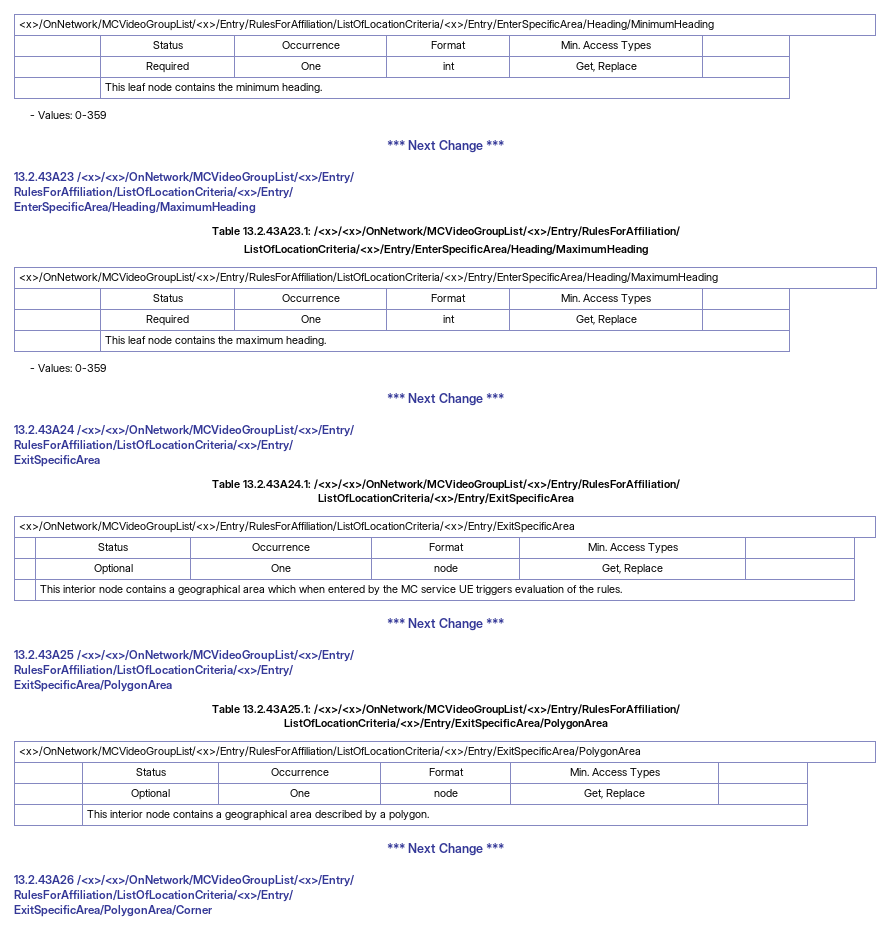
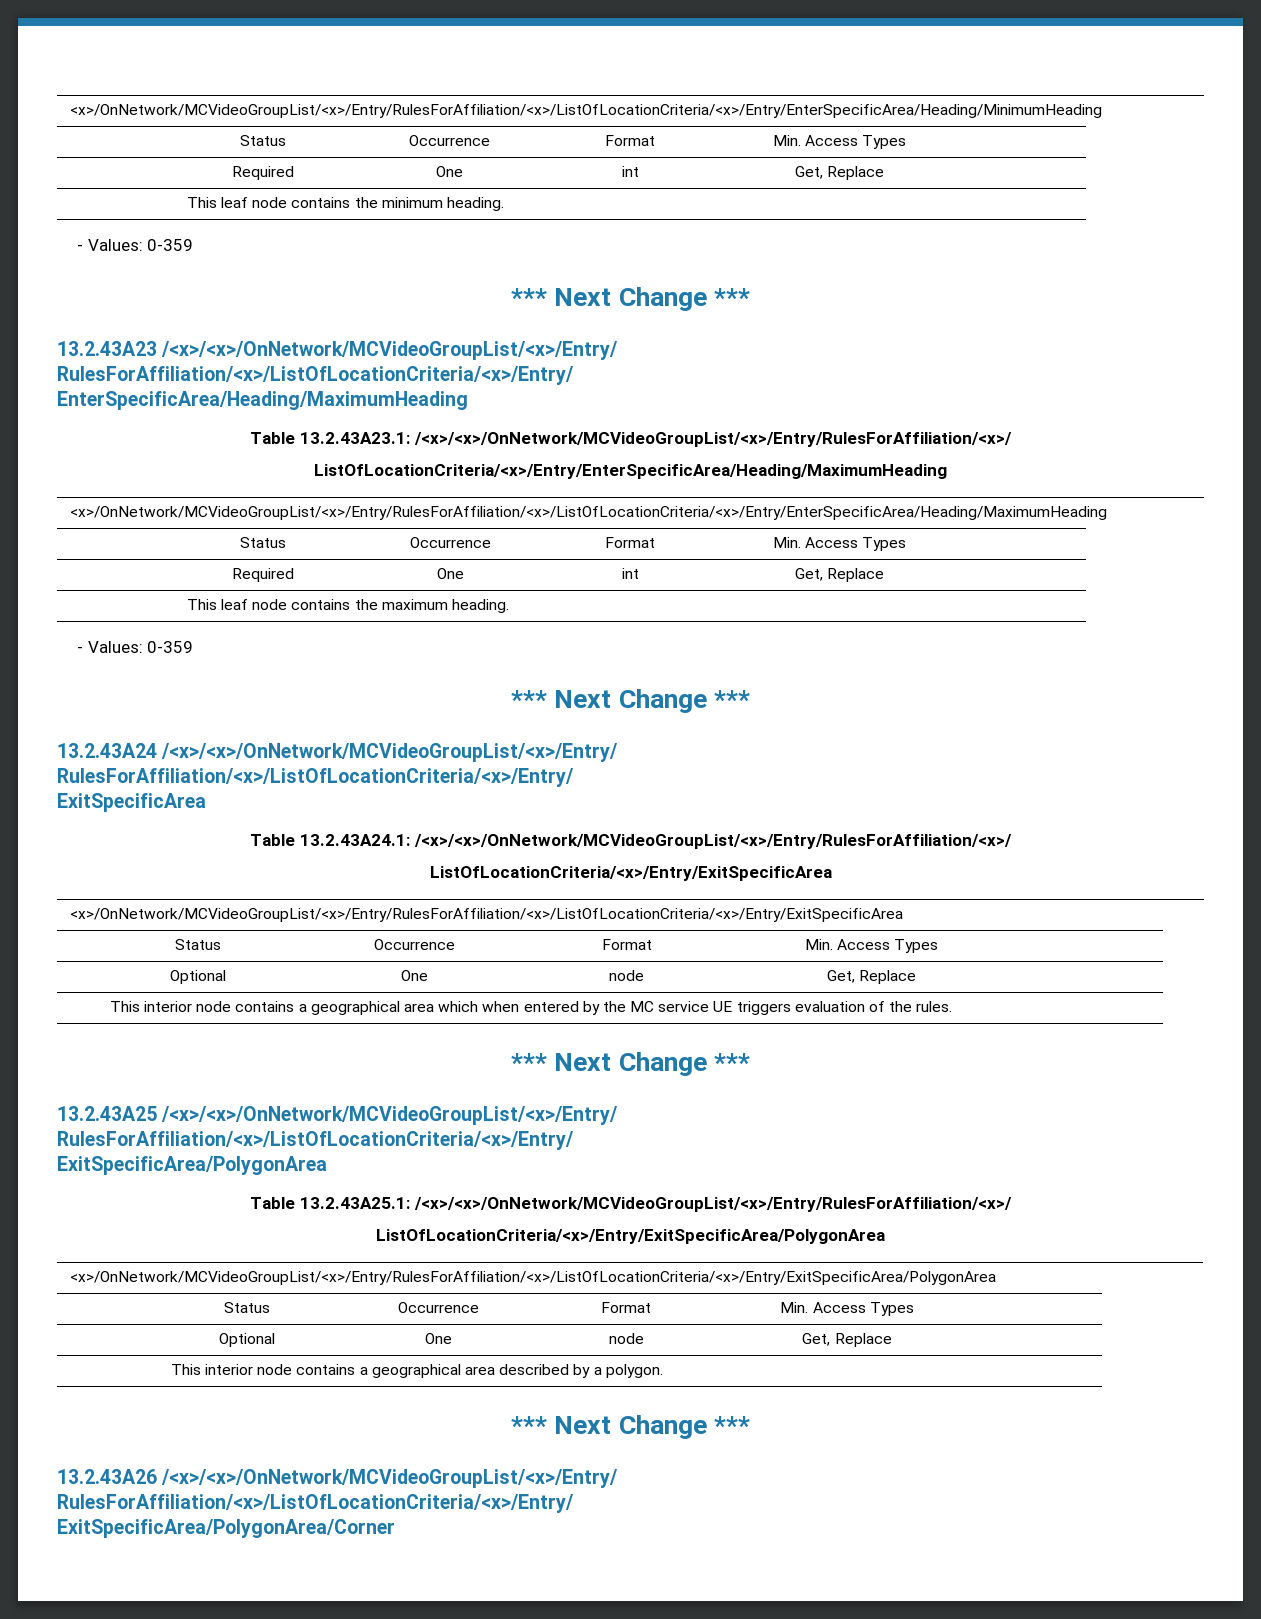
[19,19,715,31] <x>/OnNetwork/MCVideoGroupList/<x>/Entry/RulesForAffiliation/ListOfLocationCriteria/<x>/Entry/EnterSpecificArea/Heading/MinimumHeading -> [69,104,1102,118] <x>/OnNetwork/MCVideoGroupList/<x>/Entry/RulesForAffiliation/<x>/ListOfLocationCriteria/<x>/Entry/EnterSpecificArea/Heading/MinimumHeading
[14,187,293,199] RulesForAffiliation/ListOfLocationCriteria/<x>/Entry/ -> [57,366,574,385] RulesForAffiliation/<x>/ListOfLocationCriteria/<x>/Entry/
[313,226,680,238] /<x>/<x>/OnNetwork/MCVideoGroupList/<x>/Entry/RulesForAffiliation/ -> [413,432,1012,447] /<x>/<x>/OnNetwork/MCVideoGroupList/<x>/Entry/RulesForAffiliation/<x>/
[19,272,719,284] <x>/OnNetwork/MCVideoGroupList/<x>/Entry/RulesForAffiliation/ListOfLocationCriteria/<x>/Entry/EnterSpecificArea/Heading/MaximumHeading -> [69,506,1107,520] <x>/OnNetwork/MCVideoGroupList/<x>/Entry/RulesForAffiliation/<x>/ListOfLocationCriteria/<x>/Entry/EnterSpecificArea/Heading/MaximumHeading
[14,440,293,452] RulesForAffiliation/ListOfLocationCriteria/<x>/Entry/ -> [57,768,574,787] RulesForAffiliation/<x>/ListOfLocationCriteria/<x>/Entry/
[313,479,680,491] /<x>/<x>/OnNetwork/MCVideoGroupList/<x>/Entry/RulesForAffiliation/ -> [413,834,1012,849] /<x>/<x>/OnNetwork/MCVideoGroupList/<x>/Entry/RulesForAffiliation/<x>/
[19,521,576,533] <x>/OnNetwork/MCVideoGroupList/<x>/Entry/RulesForAffiliation/ListOfLocationCriteria/<x>/Entry/ExitSpecificArea -> [69,908,903,922] <x>/OnNetwork/MCVideoGroupList/<x>/Entry/RulesForAffiliation/<x>/ListOfLocationCriteria/<x>/Entry/ExitSpecificArea
[14,665,293,677] RulesForAffiliation/ListOfLocationCriteria/<x>/Entry/ -> [57,1131,574,1150] RulesForAffiliation/<x>/ListOfLocationCriteria/<x>/Entry/
[313,704,680,716] /<x>/<x>/OnNetwork/MCVideoGroupList/<x>/Entry/RulesForAffiliation/ -> [413,1197,1012,1212] /<x>/<x>/OnNetwork/MCVideoGroupList/<x>/Entry/RulesForAffiliation/<x>/
[19,746,642,758] <x>/OnNetwork/MCVideoGroupList/<x>/Entry/RulesForAffiliation/ListOfLocationCriteria/<x>/Entry/ExitSpecificArea/PolygonArea -> [69,1271,996,1285] <x>/OnNetwork/MCVideoGroupList/<x>/Entry/RulesForAffiliation/<x>/ListOfLocationCriteria/<x>/Entry/ExitSpecificArea/PolygonArea
[14,890,293,902] RulesForAffiliation/ListOfLocationCriteria/<x>/Entry/ -> [57,1494,574,1513] RulesForAffiliation/<x>/ListOfLocationCriteria/<x>/Entry/

